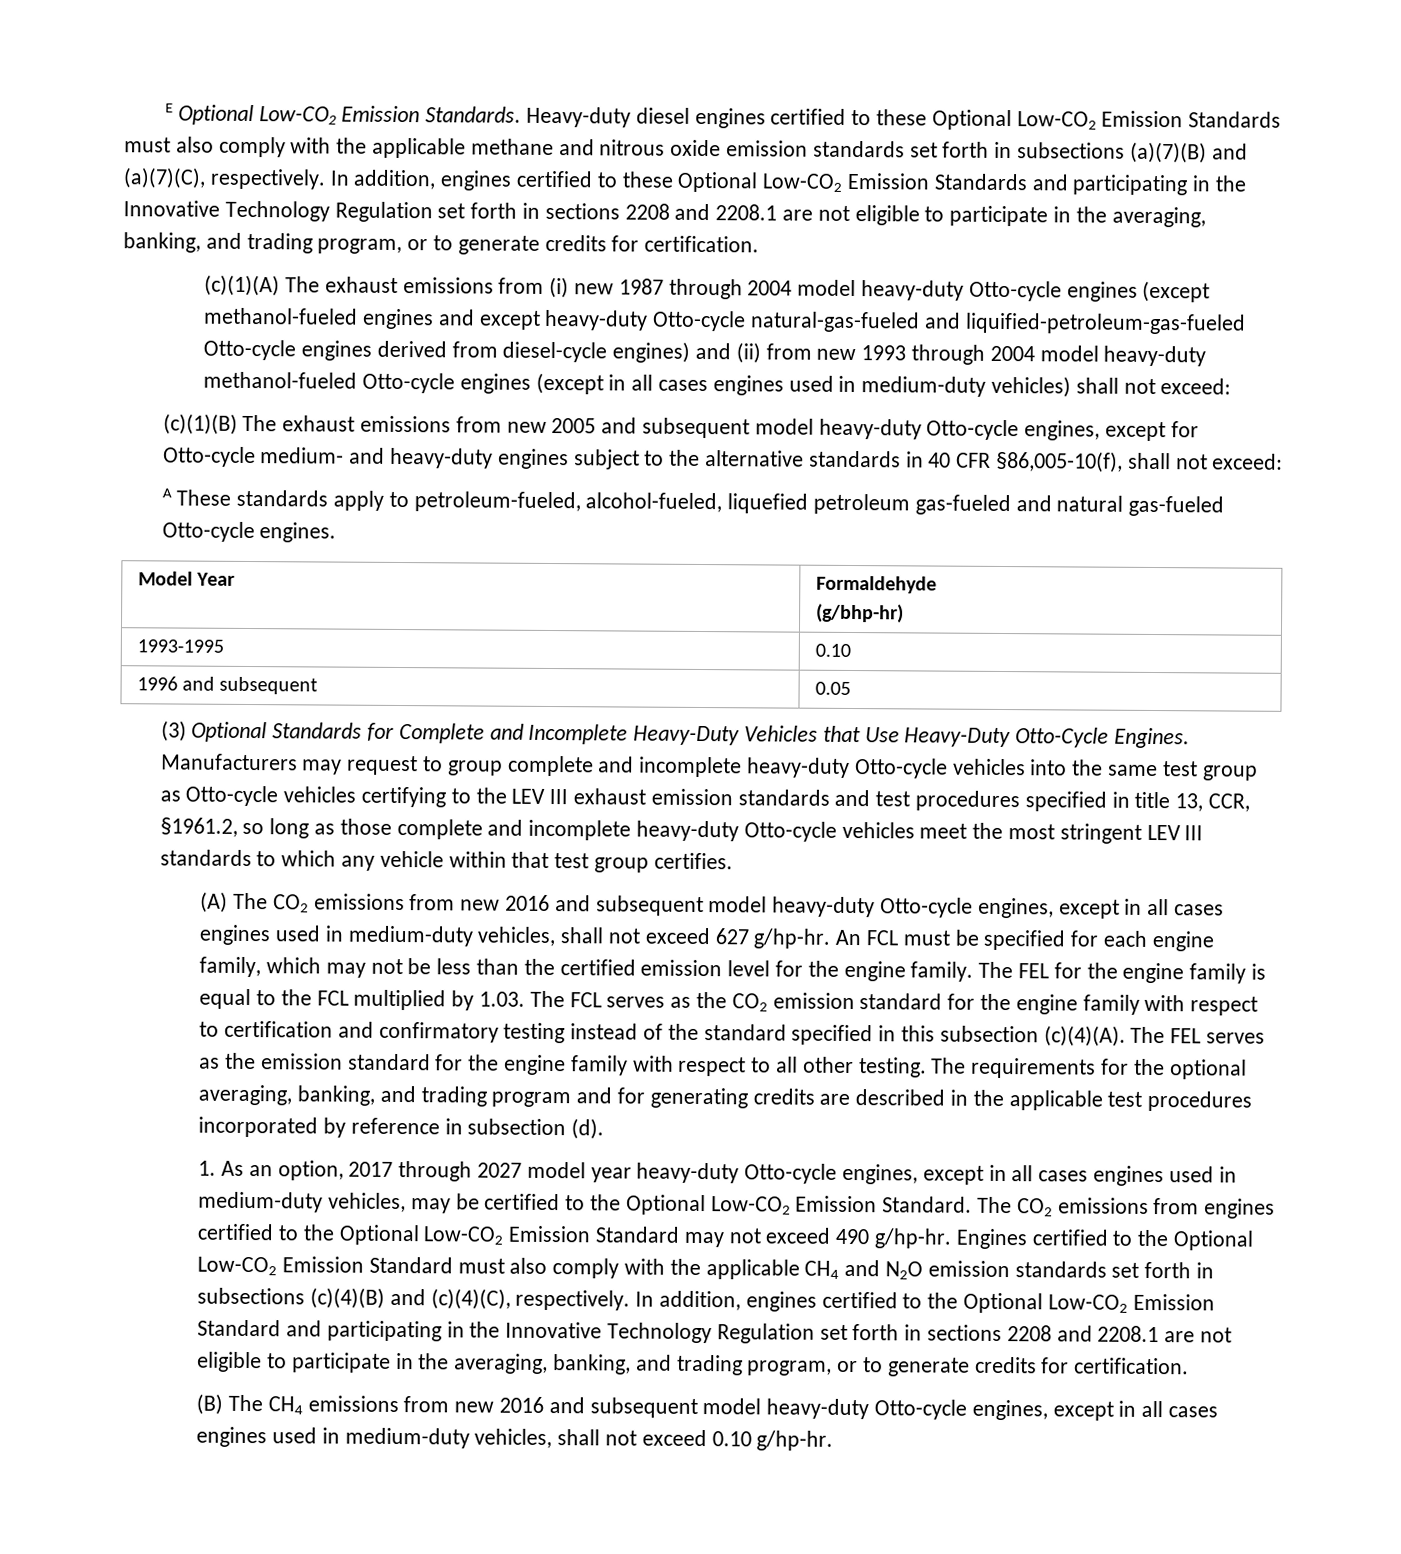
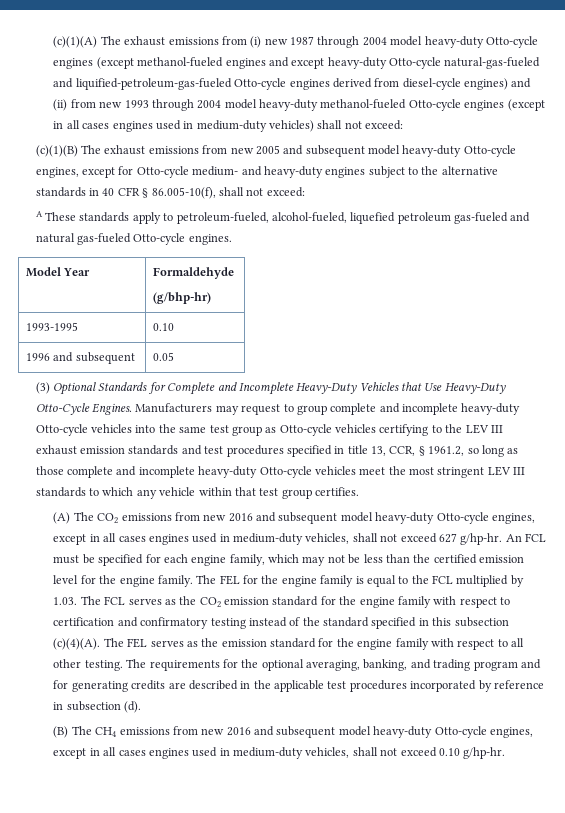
[165,103,1282,131] [124,136,1248,164] [123,167,1248,196] [123,200,1206,228] [123,232,760,255] E Optional Low-CO2 Emission Standards. Heavy-duty diesel engines certified to these Optional Low-CO2 Emission Standards must also comply with the applicable methane and nitrous oxide emission standards set forth in subsections (a)(7)(B) and (a)(7)(C), respectively. In addition, engines certified to these Optional Low-CO2 Emission Standards and participating in the Innovative Technology Regulation set forth in sections 2208 and 2208.1 are not eligible to participate in the averaging, banking, and trading program, or to generate credits for certification. // -> (53, 42) none
[996,450,1124,473] §86,005-10(f), -> [142,187,216,199] § 86.005-10(f),
[159,817,238,837] §1961.2, -> [418,446,465,456] § 1961.2,
[198,1160,1237,1187] [198,1191,1276,1219] [197,1223,1254,1251] [197,1256,1214,1280] [197,1287,1215,1314] [197,1319,1232,1344] [197,1351,1190,1377] // 1. As an option, 2017 through 2027 model year heavy-duty Otto-cycle engines, except in all cases engines used in medium-duty vehicles, may be certified to the Optional Low-CO2 Emission Standard. The CO2 emissions from engines certified to the Optional Low-CO2 Emission Standard may not exceed 490 g/hp-hr. Engines certified to the Optional Low-CO2 Emission Standard must also comply with the applicable CH4 and N2O emission standards set forth in subsections (c)(4)(B) and (c)(4)(C), respectively. In addition, engines certified to the Optional Low-CO2 Emission Standard and participating in the Innovative Technology Regulation set forth in sections 2208 and 2208.1 are not eligible to participate in the averaging, banking, and trading program, or to generate credits for certification. -> (142, 707) none

